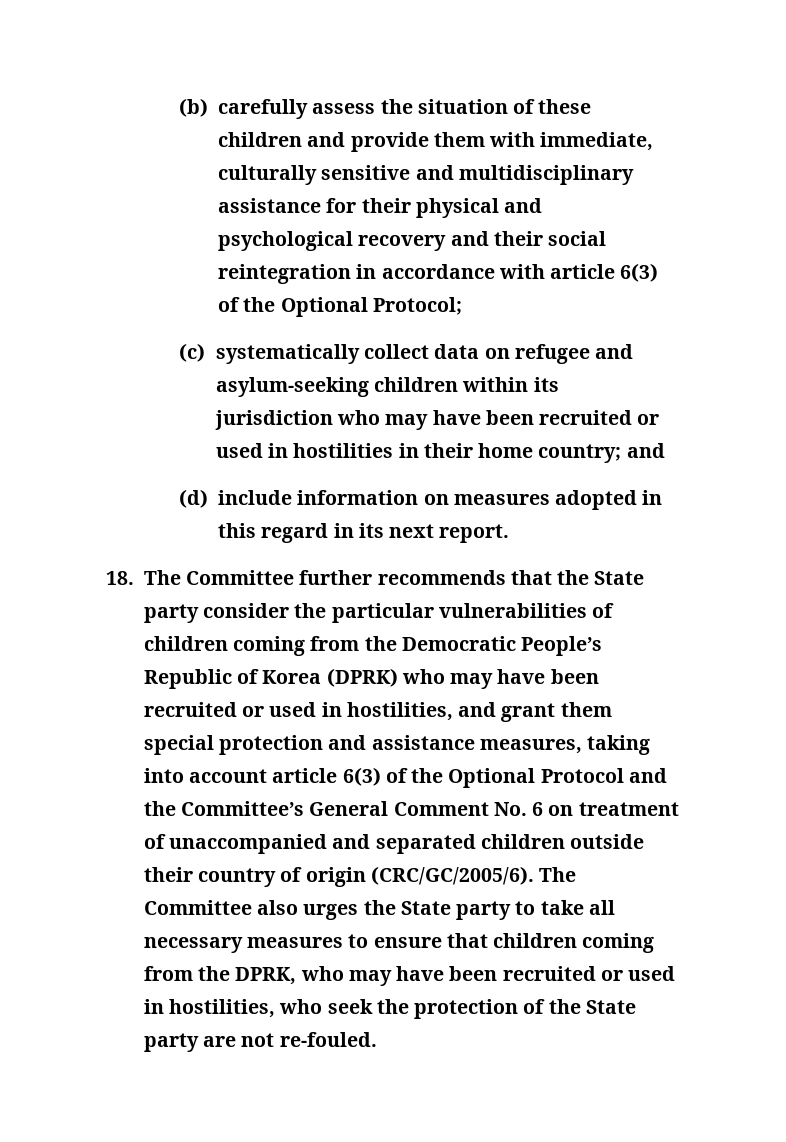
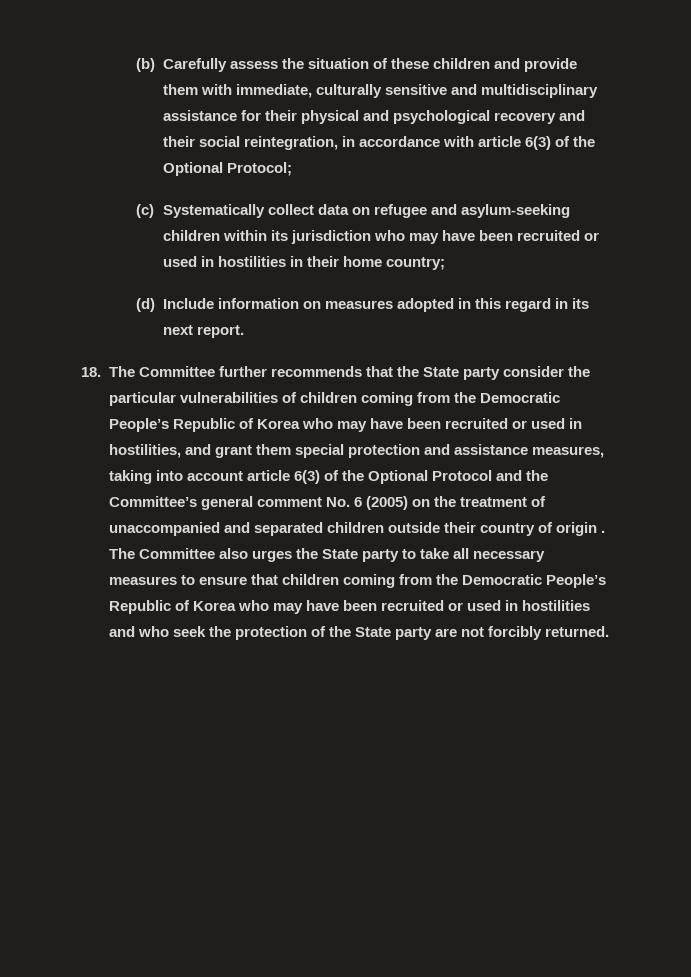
[217,99,308,119] carefully -> [162,58,227,72] Carefully
[217,264,351,284] reintegration -> [243,136,338,150] reintegration,
[215,344,360,364] systematically -> [162,204,265,218] Systematically
[626,443,665,458] and -> (446, 263) none
[217,490,292,505] include -> [162,298,214,309] Include
[326,668,398,687] (DPRK) -> (300, 424) none
[309,801,574,816] General Comment No. 6 on -> [200,496,456,510] general comment No. 6 (2005) on the
[370,866,534,885] (CRC/GC/2005/6). -> [600,530,605,533] .
[235,966,676,986] [143,999,276,1018] DPRK, who may have been recruited or used in hostilities, -> [461,574,606,588] [108,600,591,614] [108,626,135,637] Democratic People’s Republic of Korea who may have been recruited or used in hostilities and
[279,1032,377,1047] re-fouled. -> [488,626,610,640] forcibly returned.

